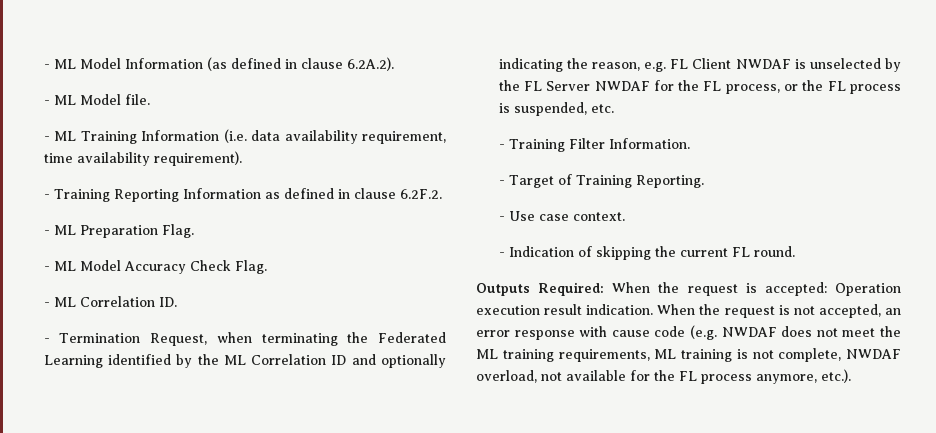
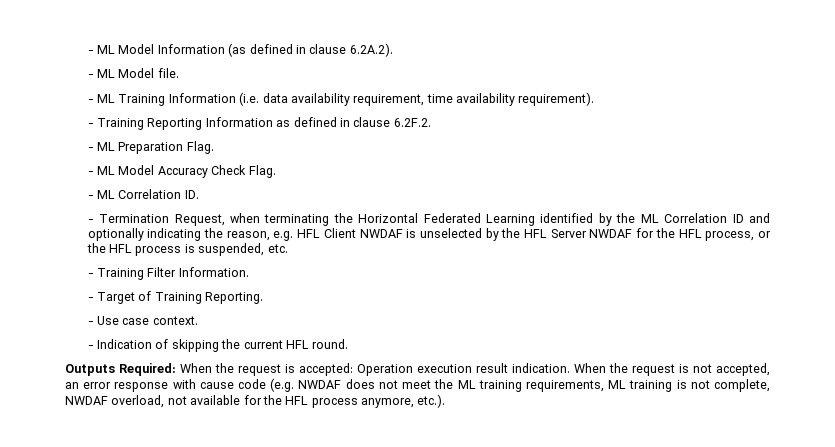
(369, 337) none -> [358,213,419,223] Horizontal
[670,59,689,69] FL -> [297,229,321,238] HFL
[523,81,542,91] FL -> [524,229,548,238] HFL
[703,81,722,91] FL -> [678,229,702,238] HFL
[827,81,846,91] FL -> [109,244,133,253] HFL
[731,247,750,257] FL -> [285,340,309,349] HFL
[679,371,697,381] FL -> [285,396,309,405] HFL

